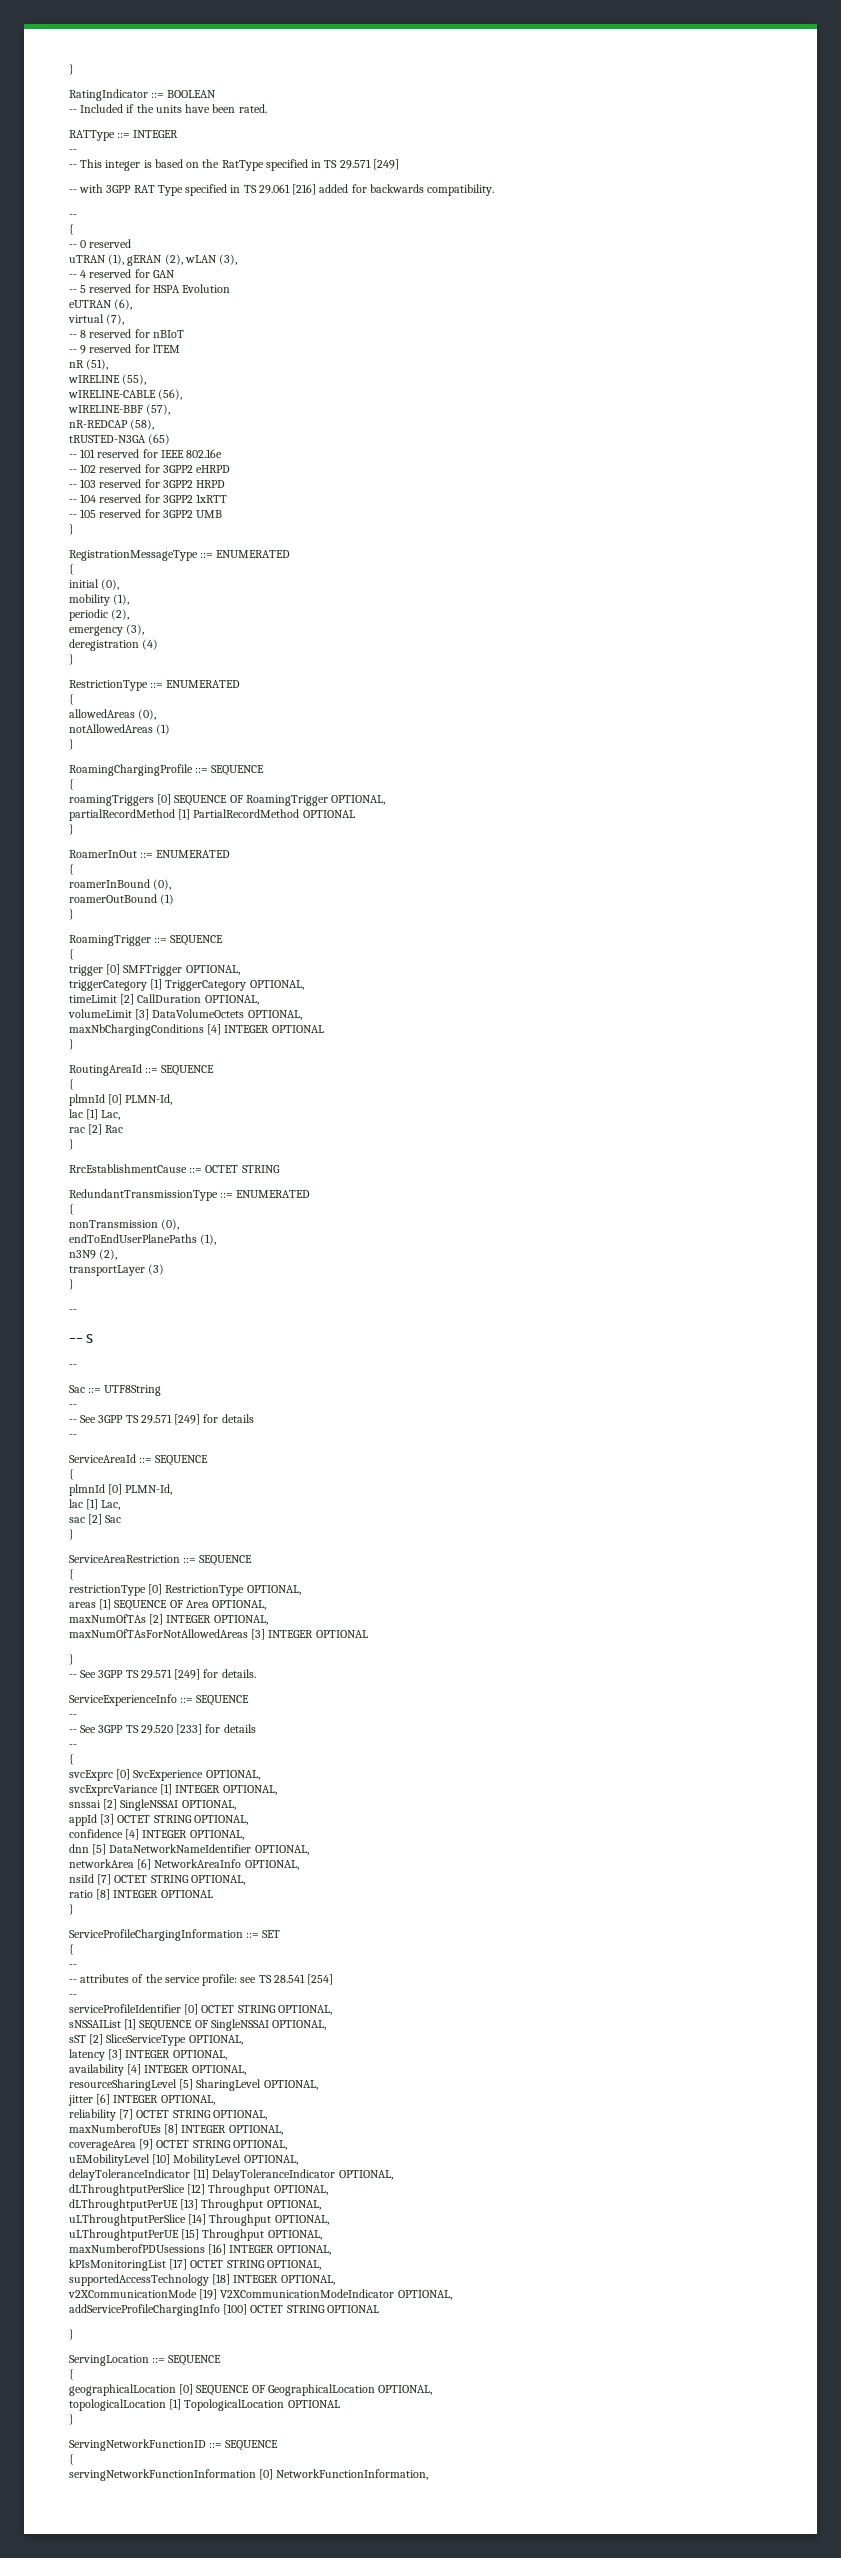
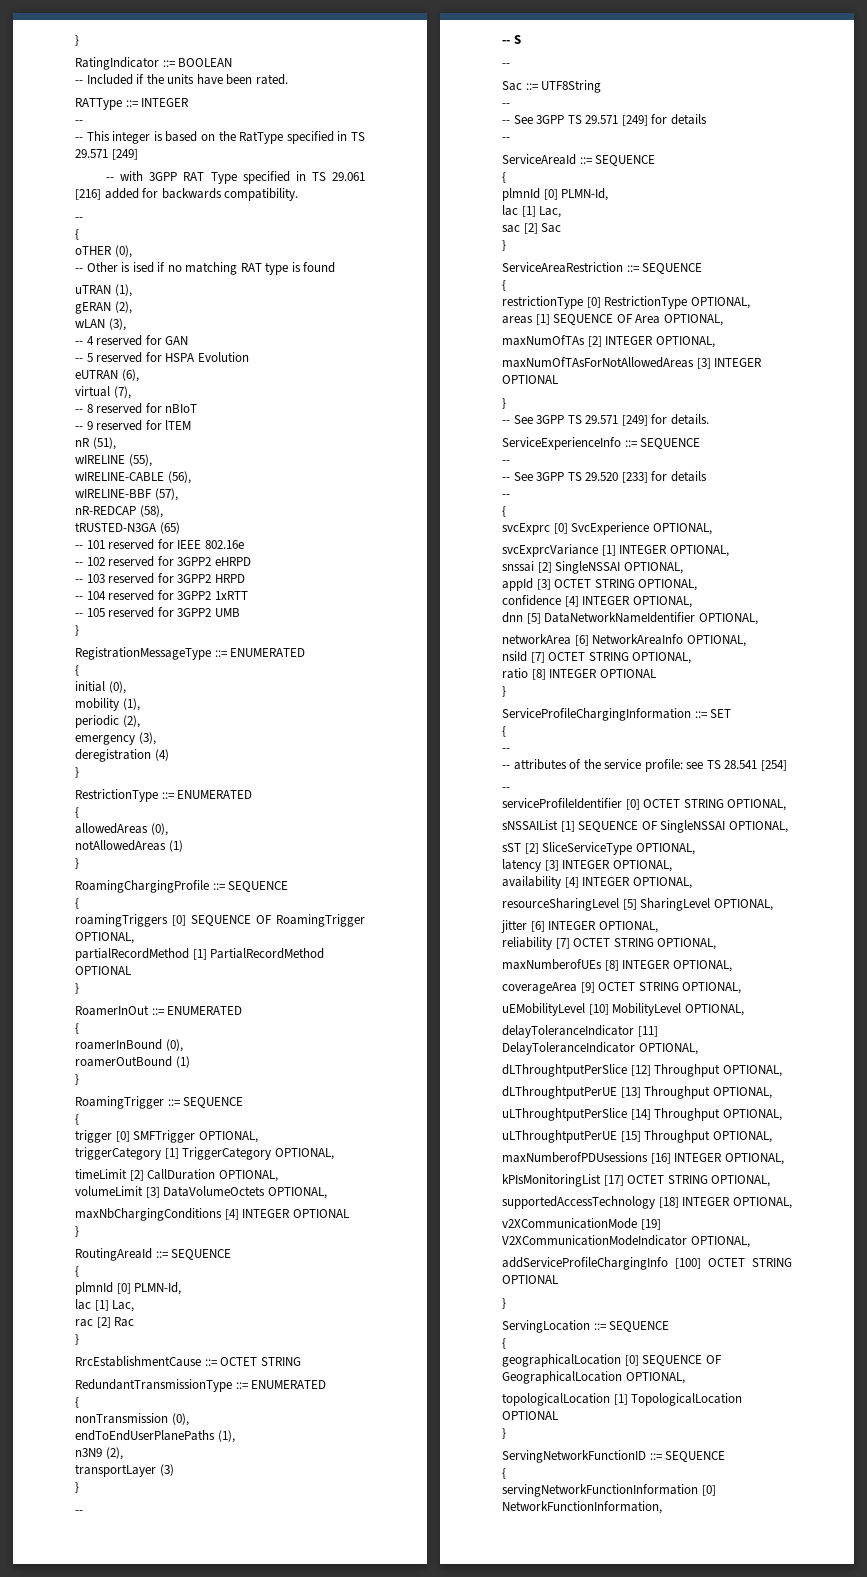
[69,239,132,248] // -- 0 reserved -> [75,245,132,258] [75,262,336,275] // oTHER (0), // -- Other is ised if no matching RAT type is found
(125, 259) none -> (132, 290) //
(183, 259) none -> (132, 307) //

